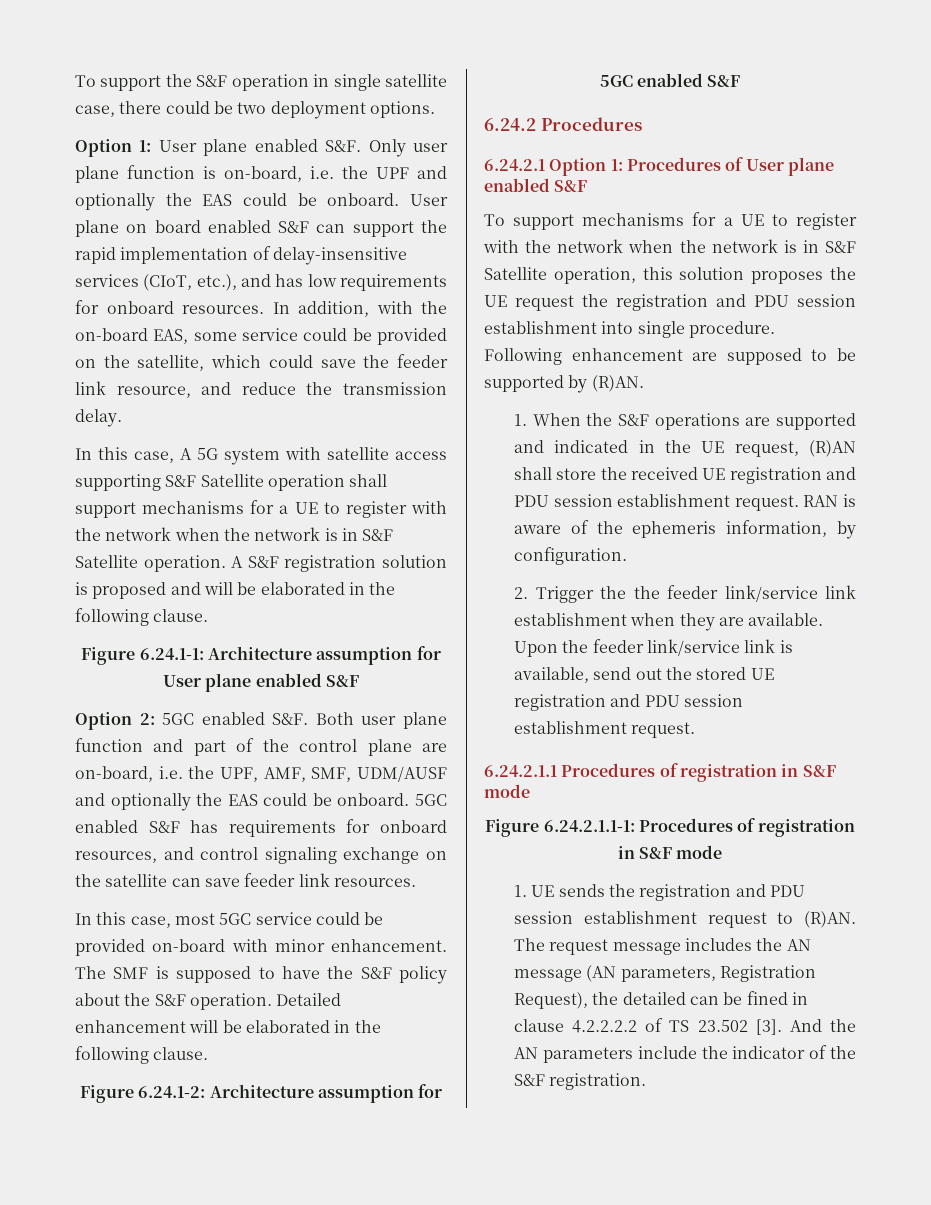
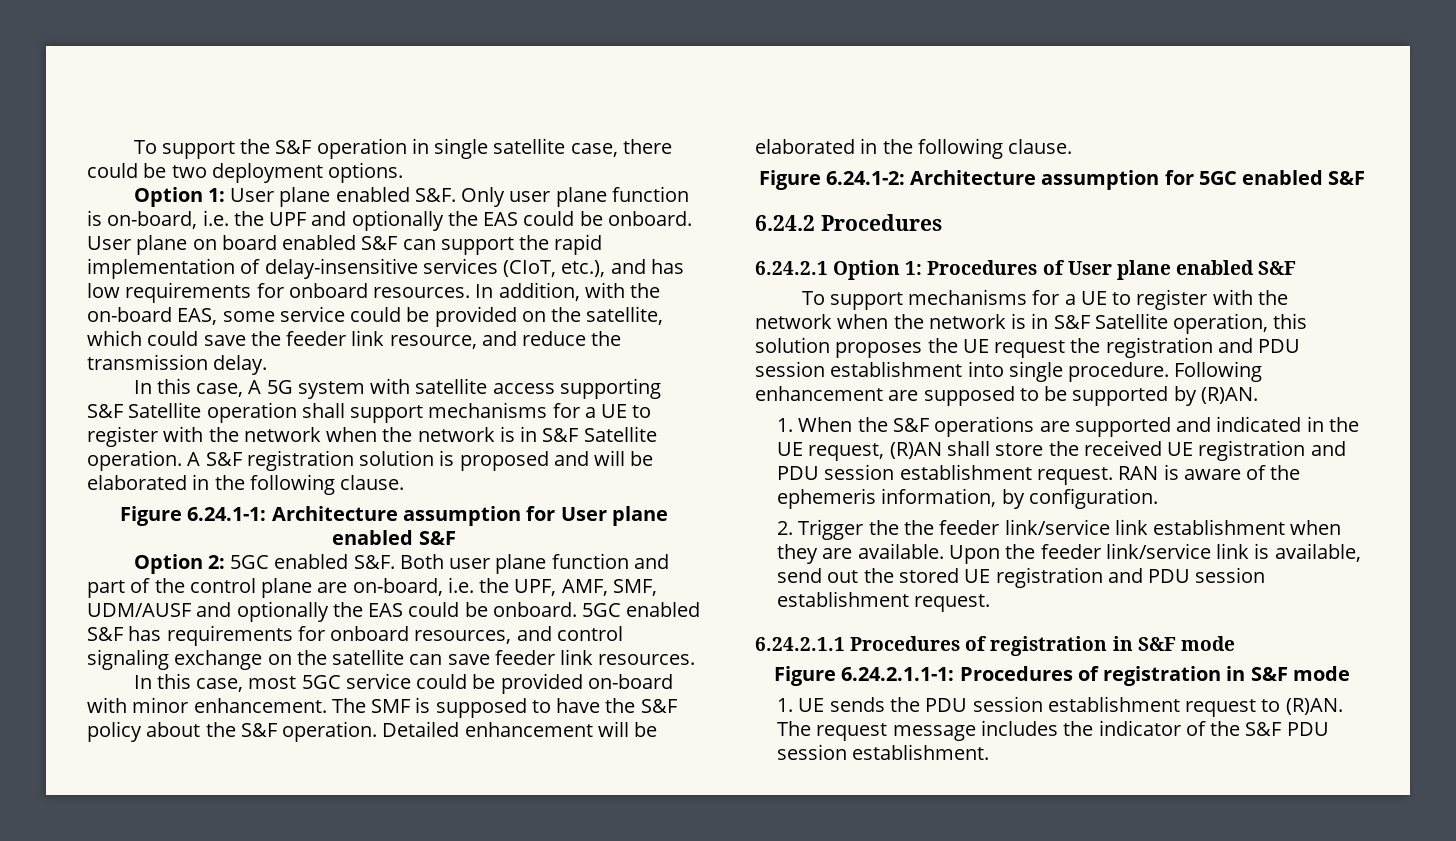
[639,884,766,901] registration and -> (920, 704) none
[786,939,811,951] [514,965,816,982] [514,991,808,1009] [514,1018,856,1035] [514,1046,728,1063] AN message (AN parameters, Registration Request), the detailed can be fined in clause 4.2.2.2.2 of TS 23.502 [3]. And the AN parameters include the -> (1094, 728) none
[549,1073,647,1090] registration. -> [1286,722,1329,736] [777,744,990,760] PDU session establishment.

